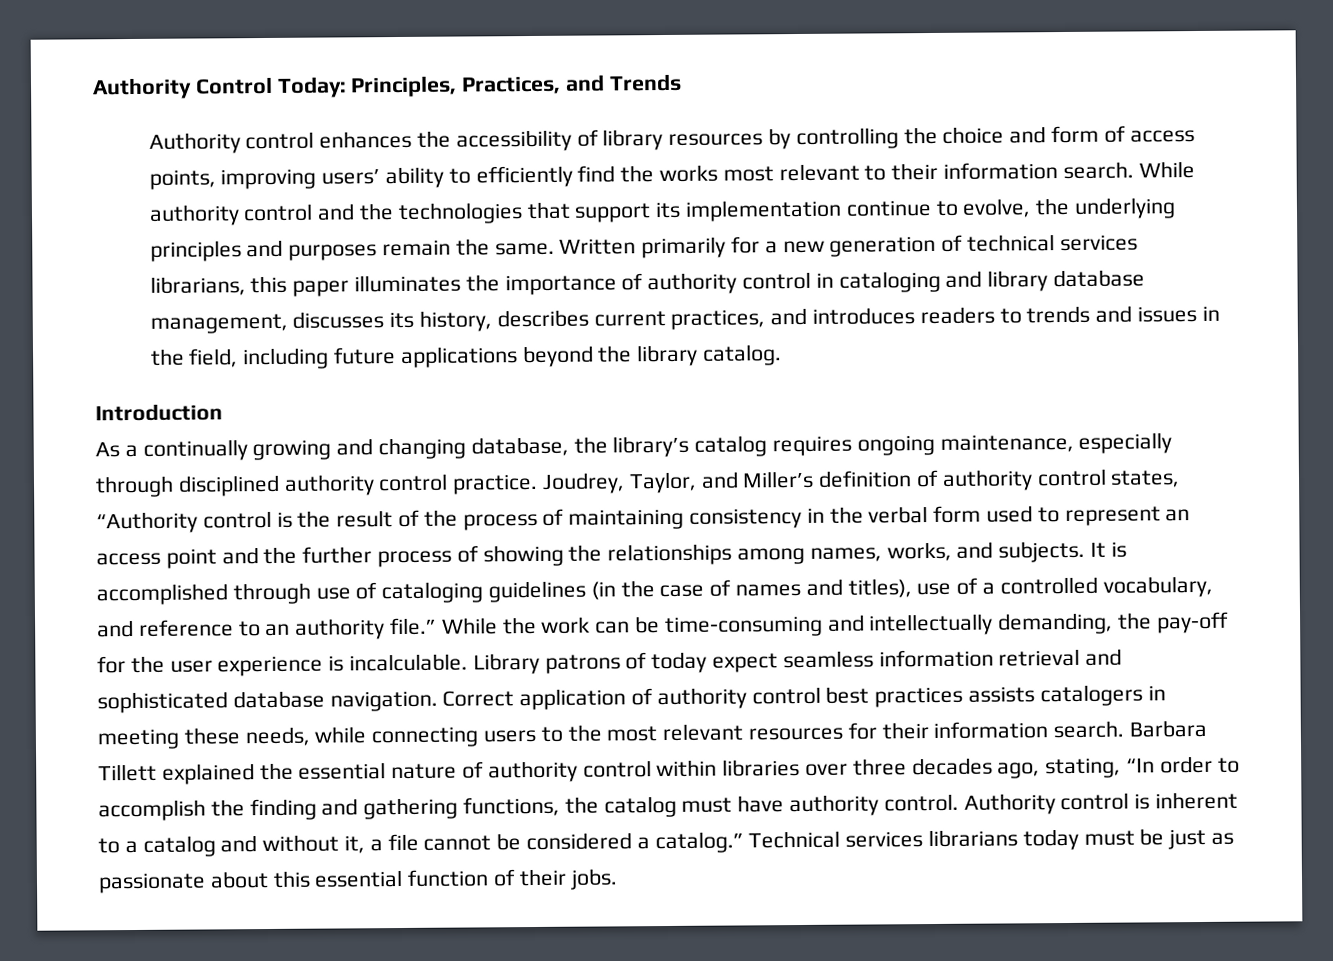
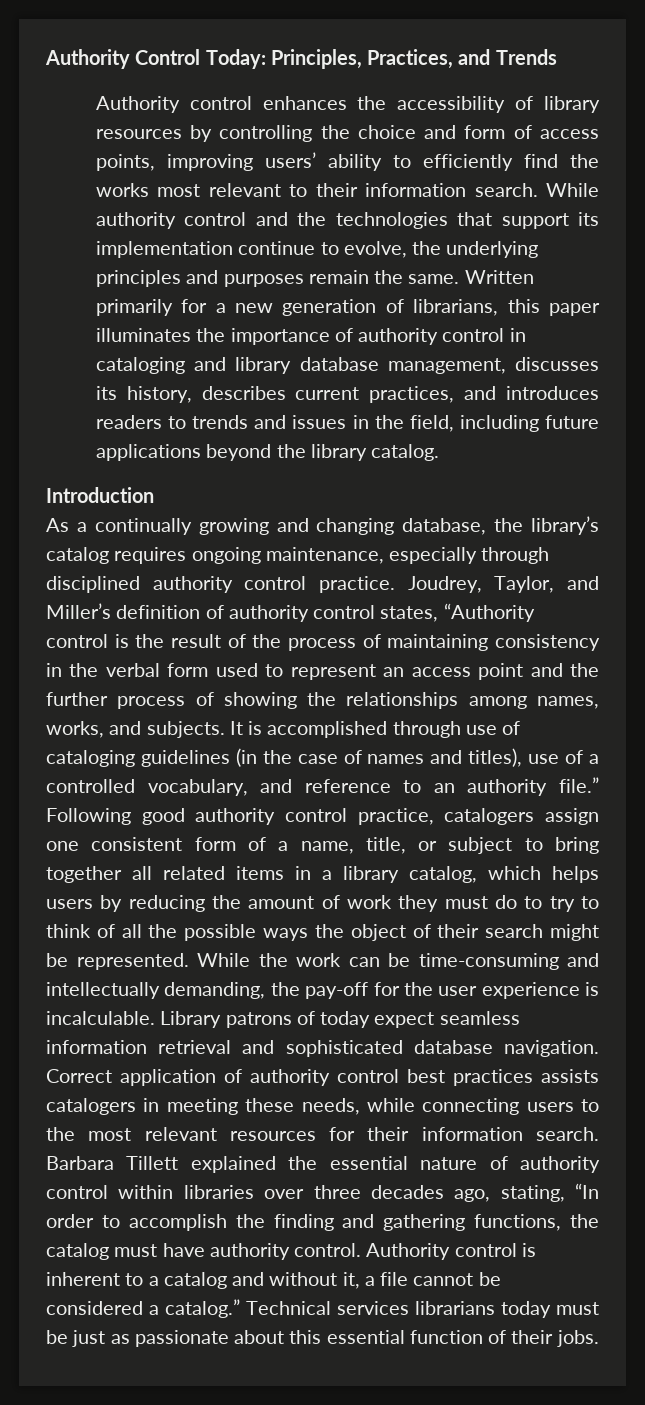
[967,234,1138,252] technical services -> (404, 306) none
(438, 626) none -> [46,808,599,825] [46,837,600,854] [46,866,599,883] [46,895,599,912] [46,924,599,941] [46,953,189,970] Following good authority control practice, catalogers assign one consistent form of a name, title, or subject to bring together all related items in a library catalog, which helps users by reducing the amount of work they must do to try to think of all the possible ways the object of their search might be represented.

